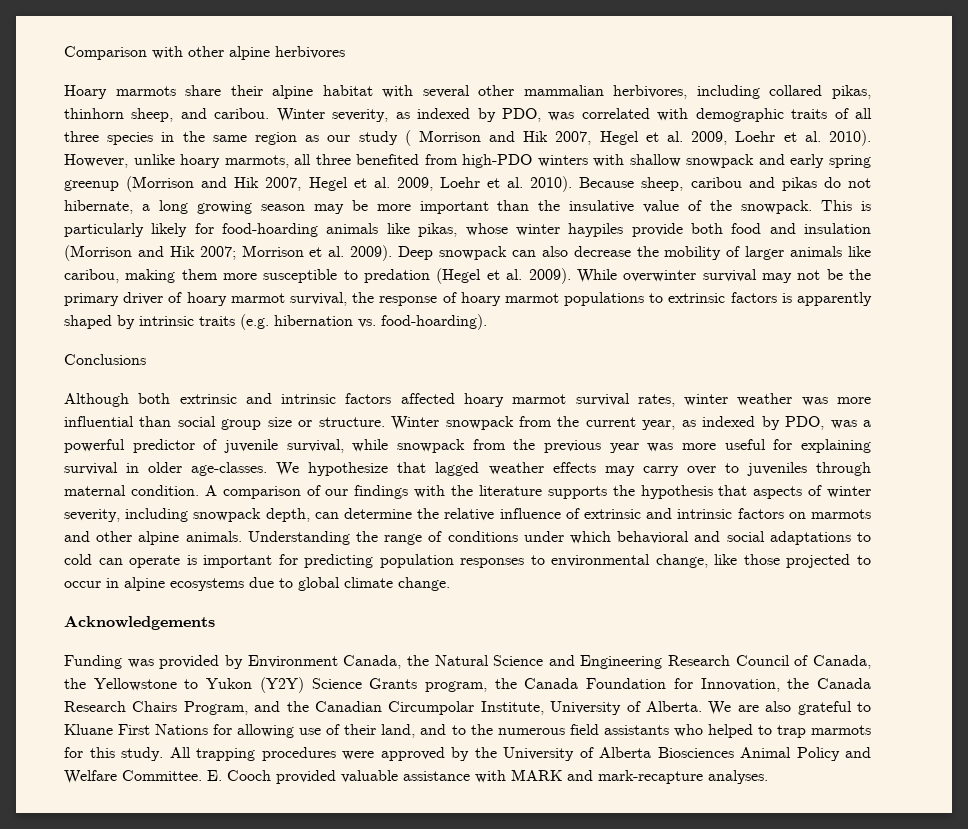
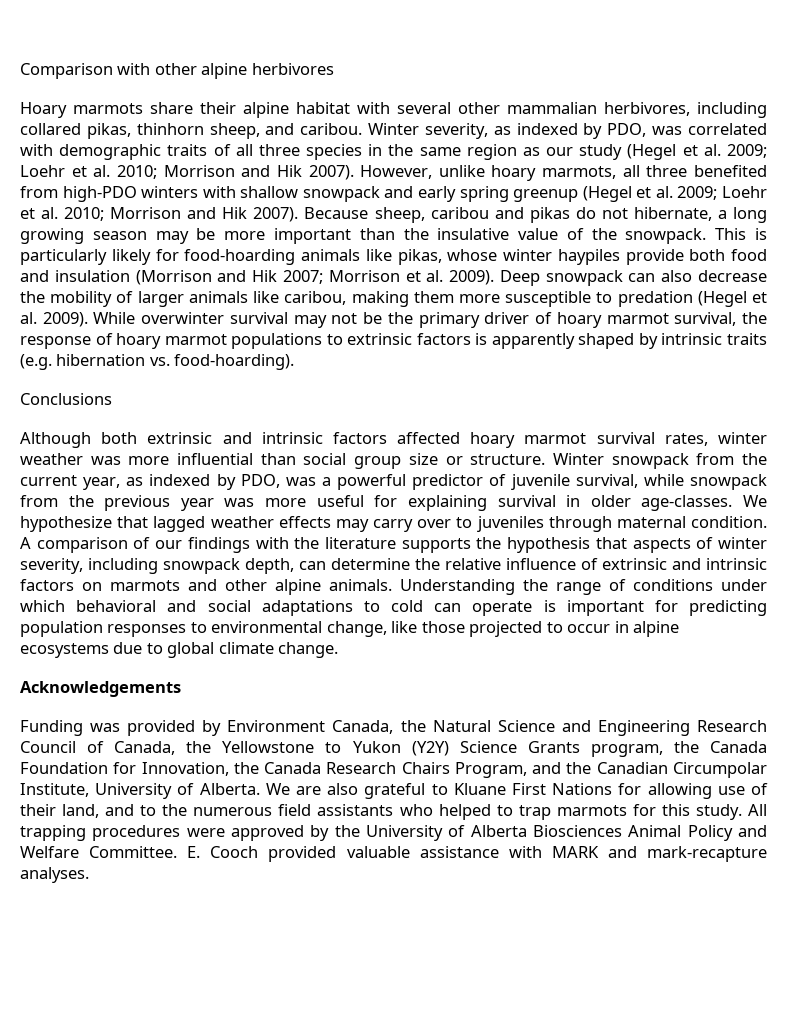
[404,130,871,146] ( Morrison and Hik 2007, Hegel et al. 2009, Loehr et al. 2010). -> [627,144,767,160] [20,165,354,180] (Hegel et al. 2009; Loehr et al. 2010; Morrison and Hik 2007).
[126,176,573,192] (Morrison and Hik 2007, Hegel et al. 2009, Loehr et al. 2010). -> [582,186,767,202] [20,207,299,222] (Hegel et al. 2009; Loehr et al. 2010; Morrison and Hik 2007).

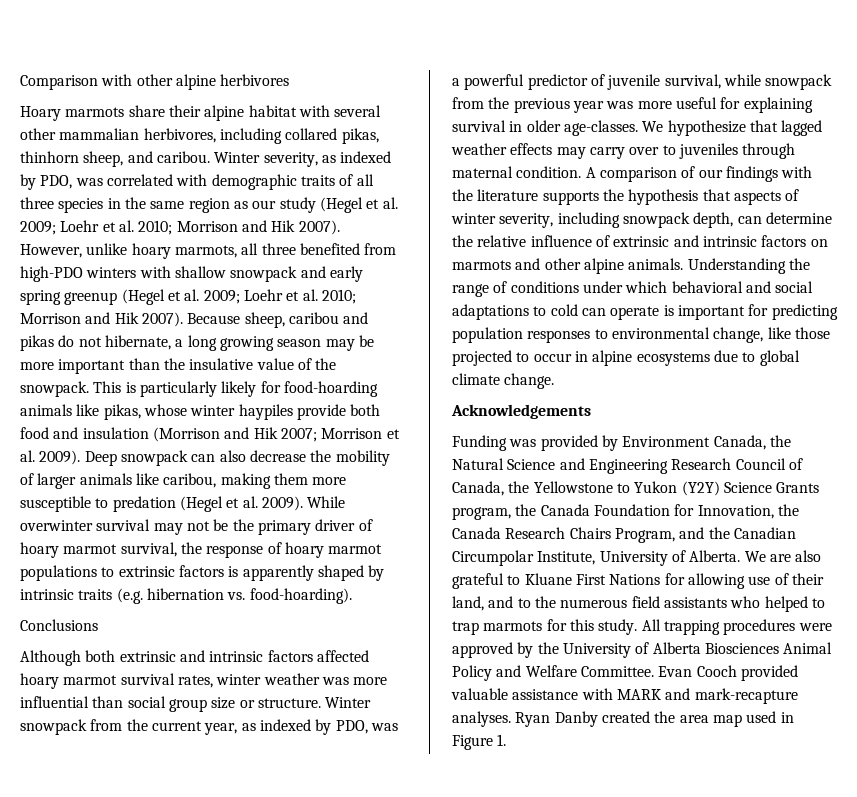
[187,846,201,858] E. -> [658,666,693,677] Evan
(89, 875) none -> [515,711,794,727] [452,734,507,750] Ryan Danby created the area map used in Figure 1.

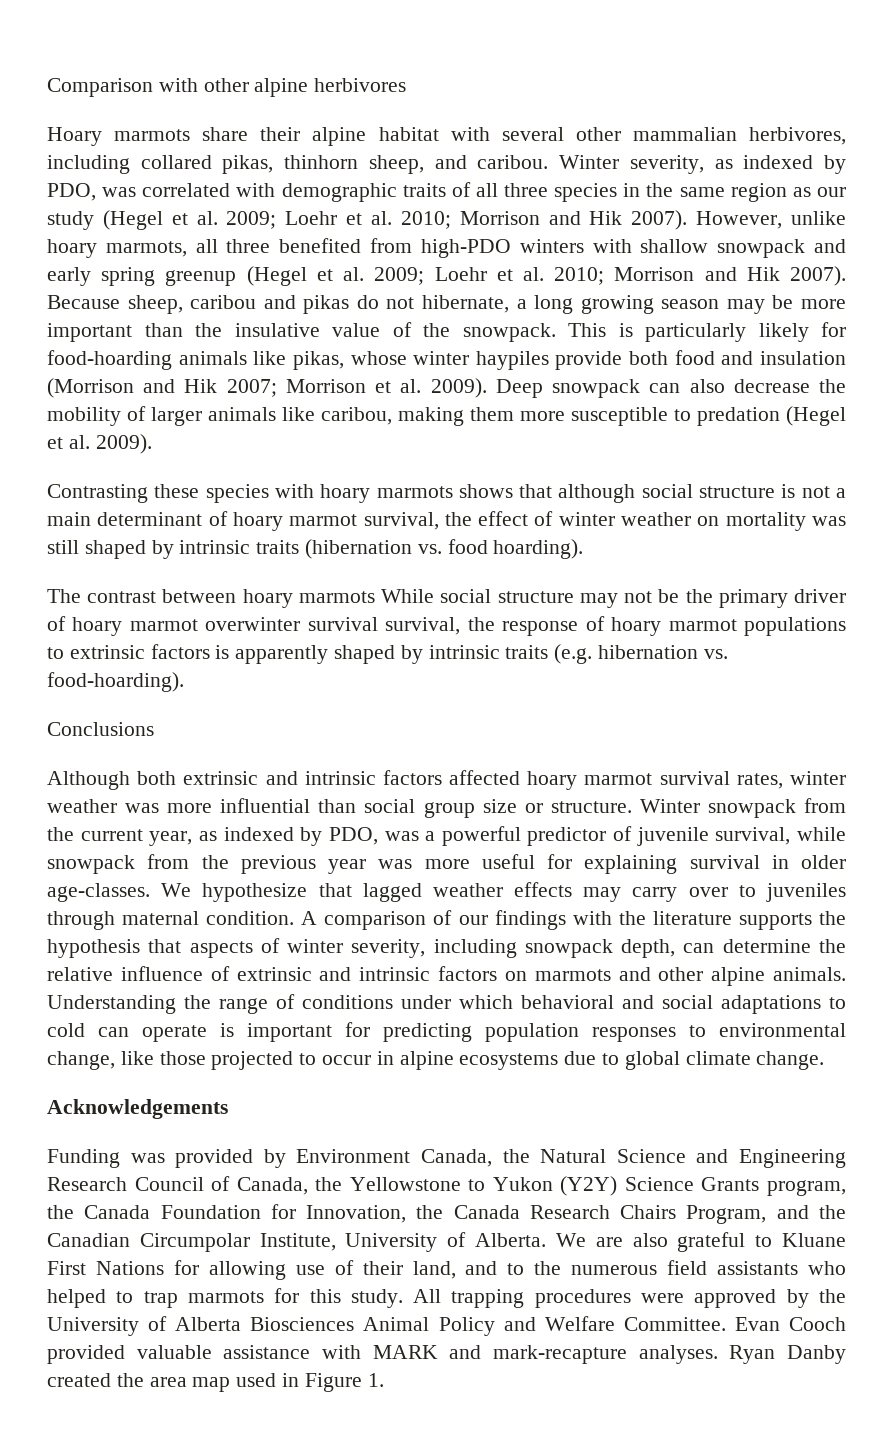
[307,496,346,508] [20,519,151,531] While overwinter survival -> [47,484,846,503] [47,511,846,531] [47,539,584,559] [47,589,574,608] // Contrasting these species with hoary marmots shows that although social structure is not a main determinant of hoary marmot survival, the effect of winter weather on mortality was still shaped by intrinsic traits (hibernation vs. food hoarding). // The contrast between hoary marmots While social structure
(118, 549) none -> [205,617,378,631] overwinter survival

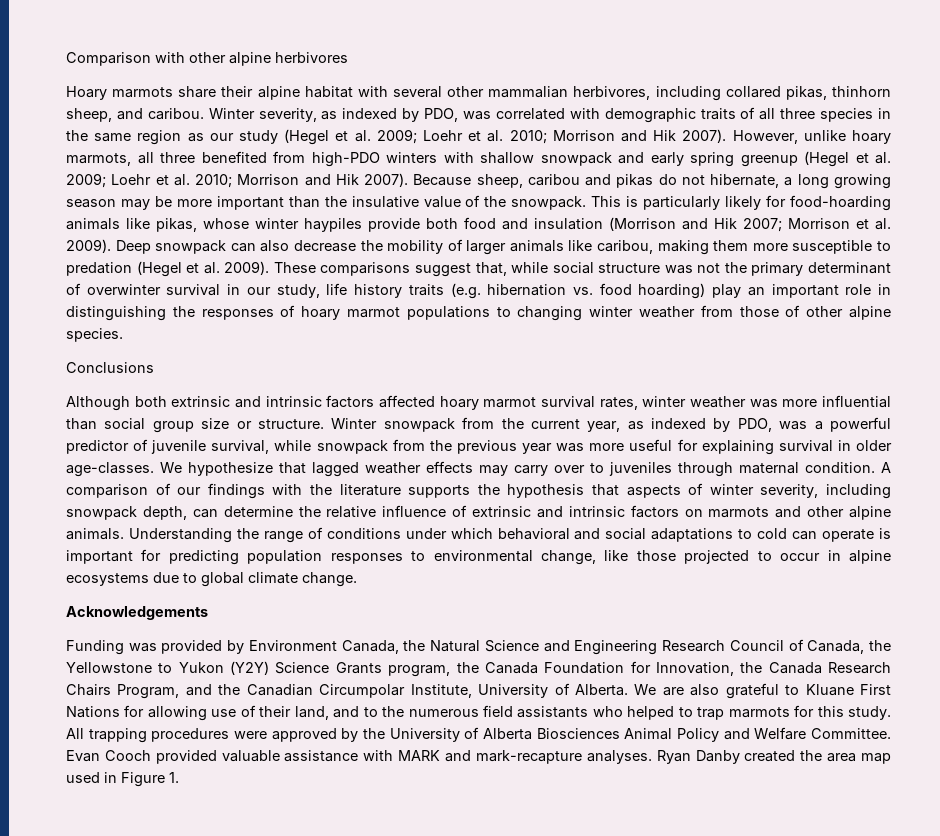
[47,484,846,503] [47,511,846,531] [47,539,584,559] [47,589,847,608] [47,616,579,636] // Contrasting these species with hoary marmots shows that although social structure is not a main determinant of hoary marmot survival, the effect of winter weather on mortality was still shaped by intrinsic traits (hibernation vs. food hoarding). // The contrast between hoary marmots While social structure may not be the primary driver of hoary marmot overwinter survival survival, the response -> [273,262,891,277] [66,283,891,299] [66,306,274,321] These comparisons suggest that, while social structure was not the primary determinant of overwinter survival in our study, life history traits (e.g. hibernation vs. food hoarding) play an important role in distinguishing the responses
[69,644,728,664] [47,672,184,692] extrinsic factors is apparently shaped by intrinsic traits (e.g. hibernation vs. food-hoarding). -> [517,305,891,321] [66,328,123,342] changing winter weather from those of other alpine species.

